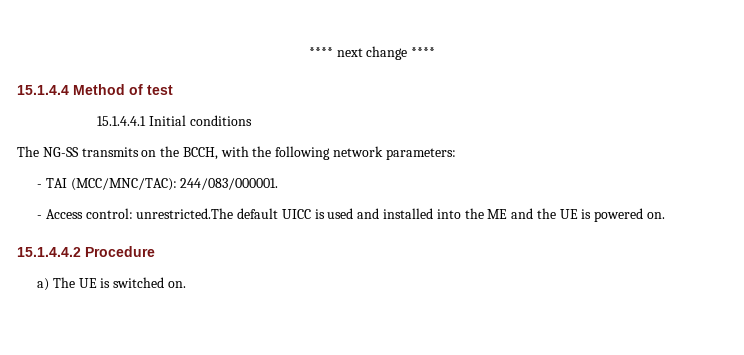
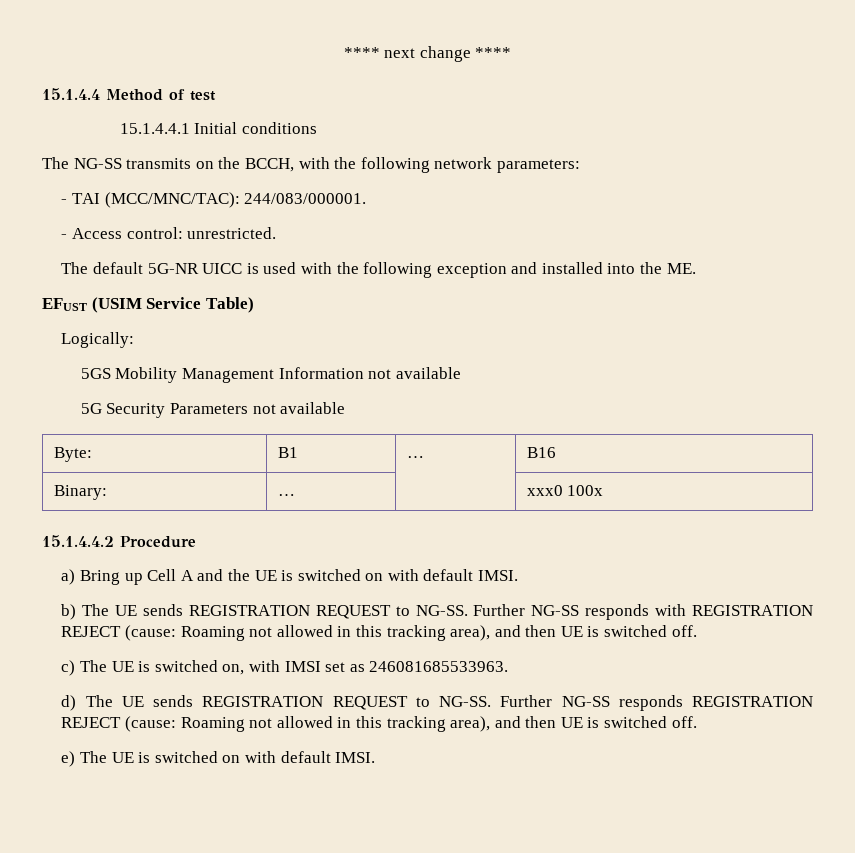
[136,208,666,222] [17,246,155,257] [36,277,186,291] unrestricted.The default UICC is used and installed into the ME and the UE is powered on. // 15.1.4.4.2 Procedure // a) The UE is switched on. -> [187,227,277,239] [61,262,696,278] [42,297,254,313] [61,332,135,348] [80,367,461,383] [80,402,346,418] [53,447,92,462] [277,447,298,458] [406,456,424,458] [526,447,556,458] [53,485,107,500] [277,494,295,496] [526,485,604,496] [42,535,196,548] [61,569,519,585] [61,604,813,620] [61,625,697,641] [61,660,509,676] [61,695,813,711] [61,716,697,732] [61,751,376,767] unrestricted. // The default 5G-NR UICC is used with the following exception and installed into the ME. // EFUST (USIM Service Table) // Logically: // 5GS Mobility Management Information not available // 5G Security Parameters not available // Byte: | B1 | … | B16 // Binary: | … | | xxx0 100x // 15.1.4.4.2 Procedure // a) Bring up Cell A and the UE is switched on with default IMSI. // b) The UE sends REGISTRATION REQUEST to NG-SS. Further NG-SS responds with REGISTRATION REJECT (cause: Roaming not allowed in this tracking area), and then UE is switched off. // c) The UE is switched on, with IMSI set as 246081685533963. // d) The UE sends REGISTRATION REQUEST to NG-SS. Further NG-SS responds REGISTRATION REJECT (cause: Roaming not allowed in this tracking area), and then UE is switched off. // e) The UE is switched on with default IMSI.

